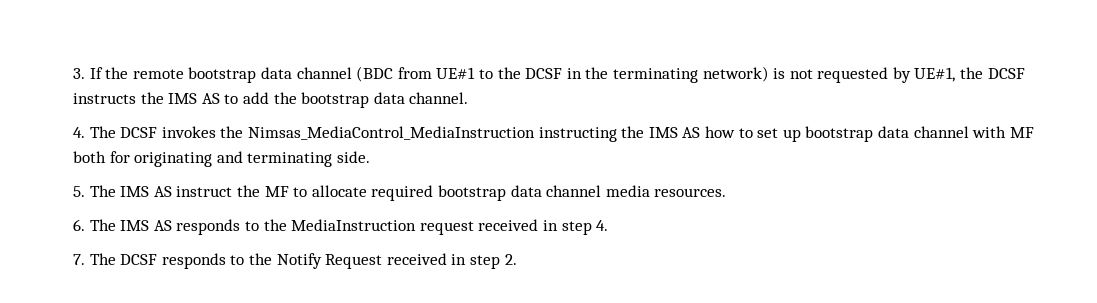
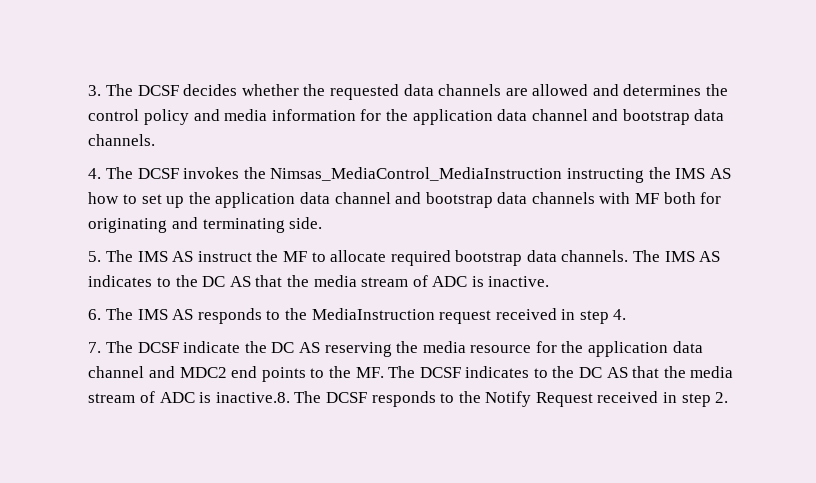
[89,66,1025,83] [73,92,469,108] If the remote bootstrap data channel (BDC from UE#1 to the DCSF in the terminating network) is not requested by UE#1, the DCSF instructs the IMS AS to add the bootstrap data channel. -> [105,84,729,100] [88,109,725,125] [88,134,156,146] The DCSF decides whether the requested data channels are allowed and determines the control policy and media information for the application data channel and bootstrap data channels.
[805,126,969,142] bootstrap data channel -> [188,192,595,208] the application data channel and bootstrap data channels
[546,185,727,197] channel media resources. -> [561,250,721,262] [88,275,550,287] channels. The IMS AS indicates to the DC AS that the media stream of ADC is inactive.
(158, 259) none -> [183,341,703,357] [88,366,734,382] [88,391,367,403] indicate the DC AS reserving the media resource for the application data channel and MDC2 end points to the MF. The DCSF indicates to the DC AS that the media stream of ADC is inactive.8. The DCSF

